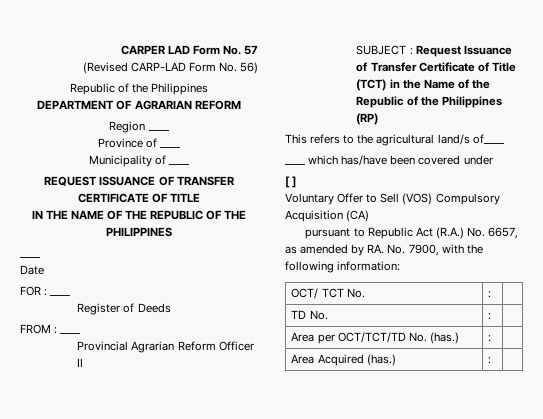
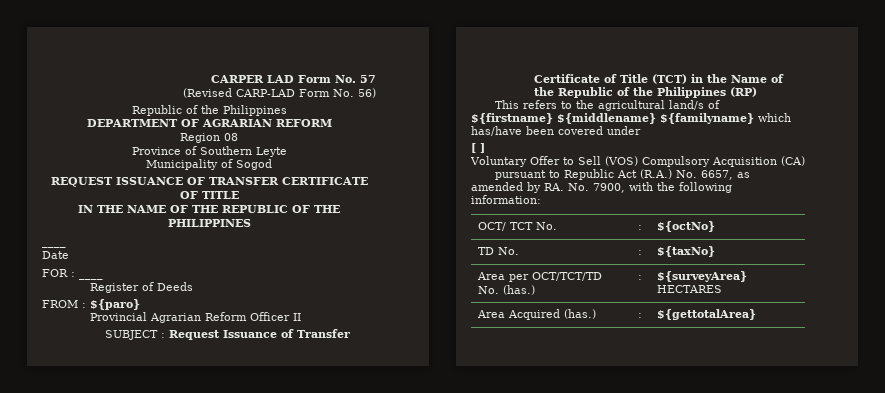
[147,130,169,131] ____ -> [224,133,238,141] 08
[159,147,181,148] ____ -> [199,146,287,157] Southern Leyte
[168,164,190,165] ____ -> [236,159,272,170] Sogod
[59,333,81,334] ____ -> [90,299,140,310] ${paro}
[472,134,504,144] [284,164,305,165] of____ // ____ -> [708,100,721,109] [471,113,754,124] of ${firstname} ${middlename} ${familyname}
(492, 294) none -> [656,221,715,232] ${octNo}
(492, 316) none -> [656,246,715,257] ${taxNo}
(492, 338) none -> [656,271,747,282] [656,285,722,293] ${surveyArea} HECTARES
(492, 360) none -> [656,309,756,320] ${gettotalArea}

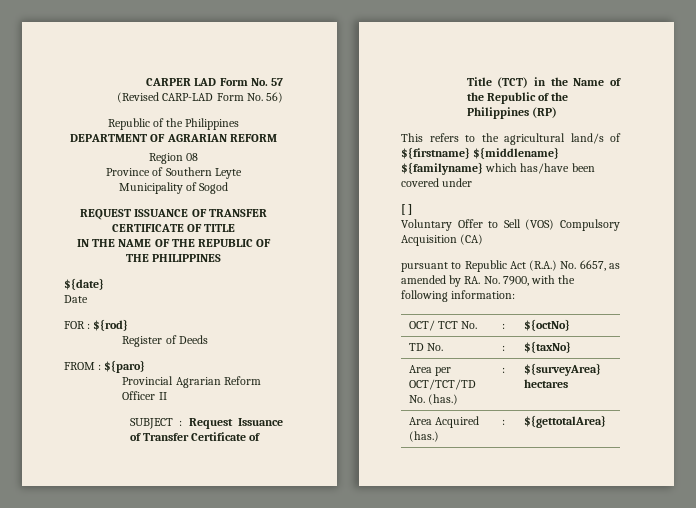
[42,245,66,248] ____ -> [64,278,104,290] ${date}
[79,277,103,280] ____ -> [93,319,129,331] ${rod}
[656,285,722,293] HECTARES -> [523,379,568,388] hectares

